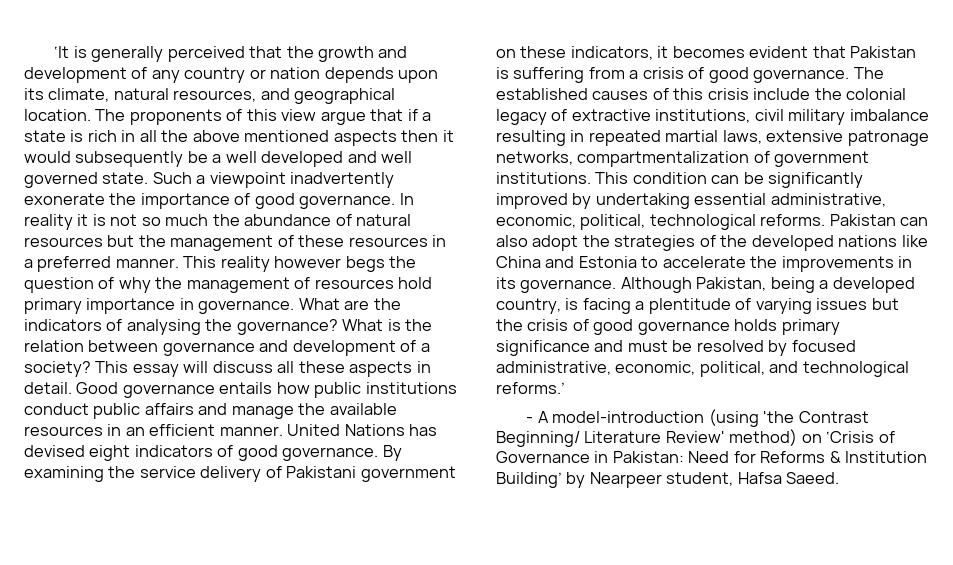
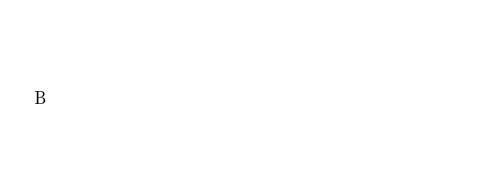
[54,46,408,62] [24,67,439,83] [24,88,396,104] [24,109,432,125] [24,130,454,146] [24,151,413,167] [24,172,395,188] [24,193,414,209] [24,214,412,230] [24,235,447,251] [24,256,417,272] [24,277,433,293] [24,298,401,314] [24,319,433,335] [24,340,430,356] [24,361,431,377] [24,382,457,398] [24,403,397,419] [24,424,438,436] [24,445,402,461] [24,466,456,482] [496,46,917,60] [496,67,884,83] [496,88,907,100] [496,109,929,125] [496,130,929,146] [496,151,870,167] [496,172,864,188] [496,193,886,209] [496,214,929,230] [496,235,928,251] [496,256,913,272] [496,277,915,293] [496,298,899,314] [496,319,840,335] [496,340,856,356] [496,361,909,377] [496,382,565,394] [526,409,869,427] [496,429,895,447] [496,451,928,463] [496,472,840,488] ‘It is generally perceived that the growth and development of any country or nation depends upon its climate, natural resources, and geographical location. The proponents of this view argue that if a state is rich in all the above mentioned aspects then it would subsequently be a well developed and well governed state. Such a viewpoint inadvertently exonerate the importance of good governance. In reality it is not so much the abundance of natural resources but the management of these resources in a preferred manner. This reality however begs the question of why the management of resources hold primary importance in governance. What are the indicators of analysing the governance? What is the relation between governance and development of a society? This essay will discuss all these aspects in detail. Good governance entails how public institutions conduct public affairs and manage the available resources in an efficient manner. United Nations has devised eight indicators of good governance. By examining the service delivery of Pakistani government on these indicators, it becomes evident that Pakistan is suffering from a crisis of good governance. The established causes of this crisis include the colonial legacy of extractive institutions, civil military imbalance resulting in repeated martial laws, extensive patronage networks, compartmentalization of government institutions. This condition can be significantly improved by undertaking essential administrative, economic, political, technological reforms. Pakistan can also adopt the strategies of the developed nations like China and Estonia to accelerate the improvements in its governance. Although Pakistan, being a developed country, is facing a plentitude of varying issues but the crisis of good governance holds primary significance and must be resolved by focused administrative, economic, political, and technological reforms.’ // - A model-introduction (using 'the Contrast Beginning/ Literature Review' method) on ‘Crisis of Governance in Pakistan: Need for Reforms & Institution Building’ by Nearpeer student, Hafsa Saeed. -> [34,91,46,104] B

